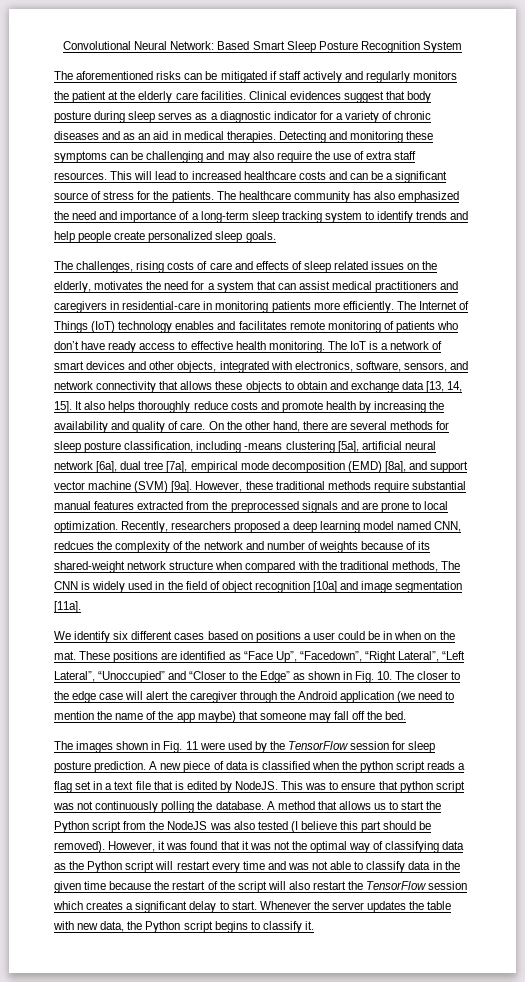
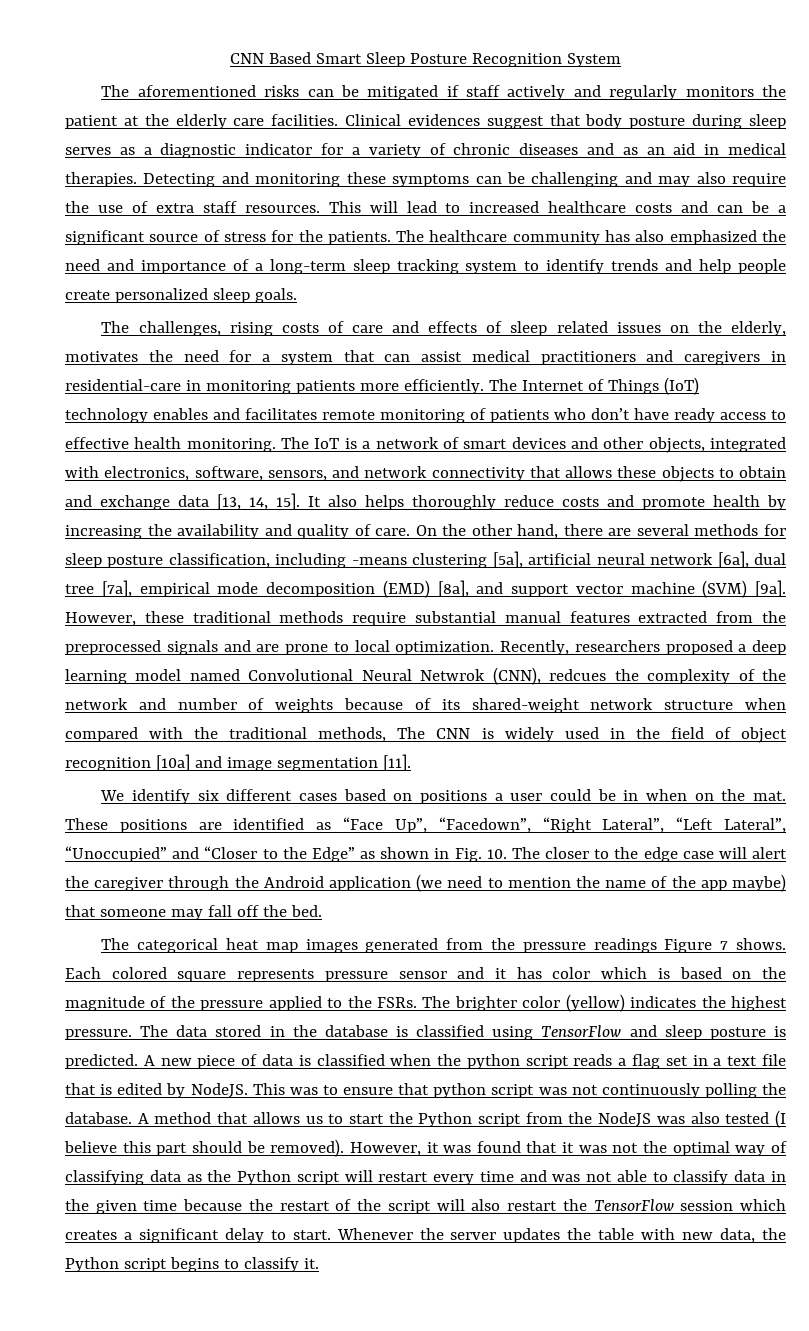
[63,41,215,50] Convolutional Neural Network: -> [230,53,265,64] CNN
[433,521,461,532] CNN, -> [248,667,541,685] Convolutional Neural Netwrok (CNN),
[54,601,81,613] [11a]. -> [382,754,411,771] [11].
[76,741,436,753] [54,761,147,773] images shown in Fig. 11 were used by the TensorFlow session for sleep posture prediction. -> [137,938,786,953] [65,967,786,982] [65,994,788,1012] [65,1025,786,1040] [65,1054,138,1069] categorical heat map images generated from the pressure readings Figure 7 shows. Each colored square represents pressure sensor and it has color which is based on the magnitude of the pressure applied to the FSRs. The brighter color (yellow) indicates the highest pressure. The data stored in the database is classified using TensorFlow and sleep posture is predicted.

